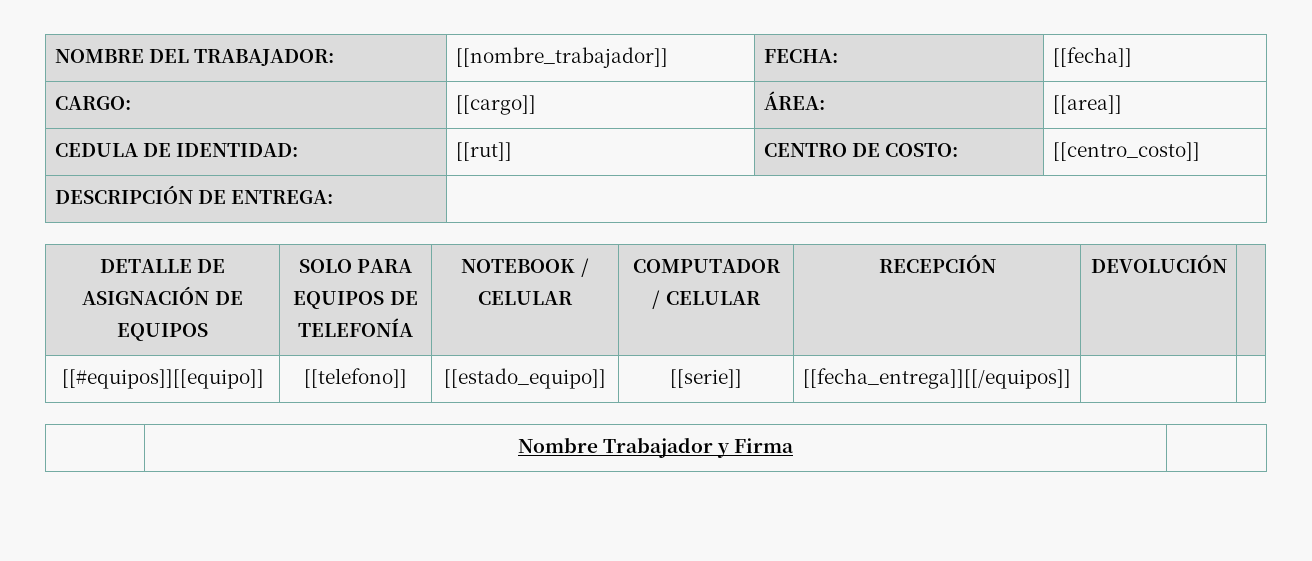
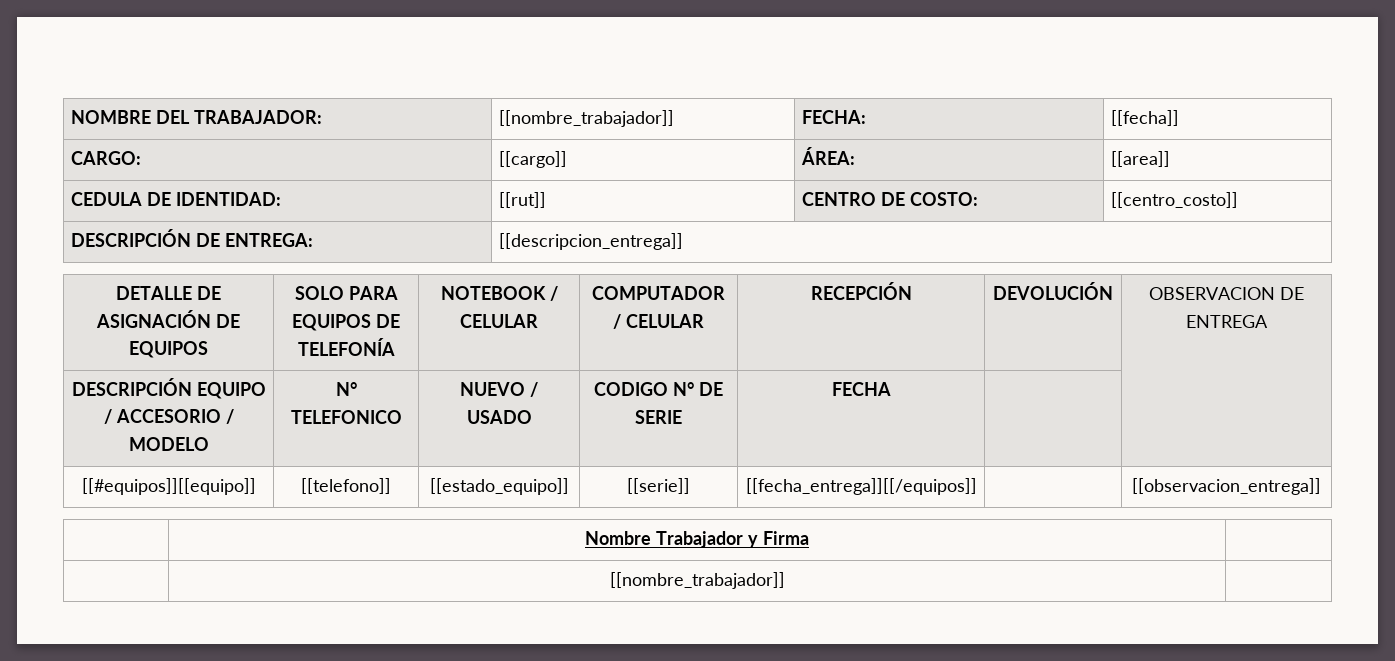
(334, 197) none -> [498,233,683,250] [[descripcion_entrega]]
(1227, 263) none -> [1149,287,1304,300] [1186,315,1268,328] [71,378,266,399] [103,409,234,424] [128,437,209,451] [335,382,357,396] [290,410,402,424] [460,382,538,397] [466,410,532,424] [593,382,723,396] [634,410,682,424] [831,382,891,396] | OBSERVACION DE ENTREGA // DESCRIPCIÓN EQUIPO / ACCESORIO / MODELO | N° TELEFONICO | NUEVO / USADO | CODIGO N° DE SERIE | FECHA |
(1071, 378) none -> [1132,478,1321,495] [[observacion_entrega]]
(795, 445) none -> [609,572,785,589] // | [[nombre_trabajador]] |

